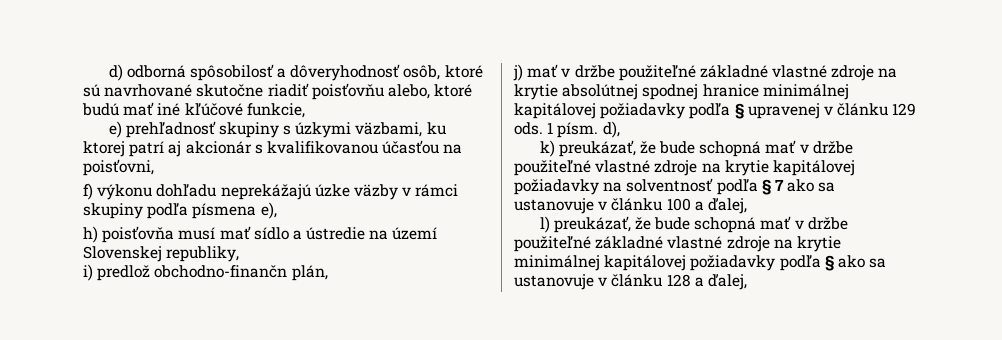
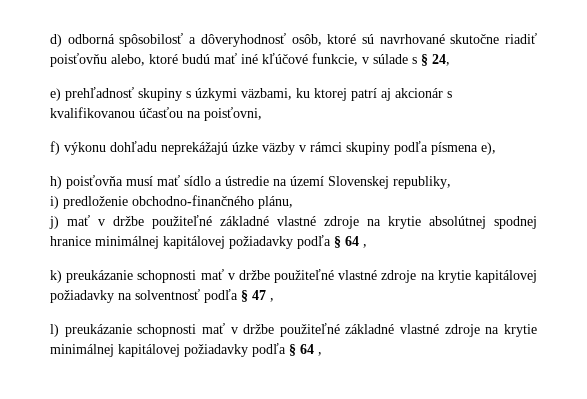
(305, 110) none -> [362,54,450,66] v súlade s § 24,
[97,265,328,281] predlož obchodno-finančn plán, -> [63,195,293,209] predloženie obchodno-finančného plánu,
[747,103,917,119] [514,121,620,138] [539,140,762,157] upravenej v článku 129 ods. 1 písm. d), // k) preukázať, že bude schopná -> [345,236,367,248] [50,270,197,283] 64 , // k) preukázanie schopnosti
[774,179,836,192] [514,198,747,214] [539,216,757,233] 7 ako sa ustanovuje v článku 100 a ďalej, // l) preukázať, že bude schopná -> [252,290,274,302] [50,324,197,337] 47 , // l) preukázanie schopnosti
[837,255,887,268] [514,274,747,290] ako sa ustanovuje v článku 128 a ďalej, -> [300,344,322,356] 64 ,

